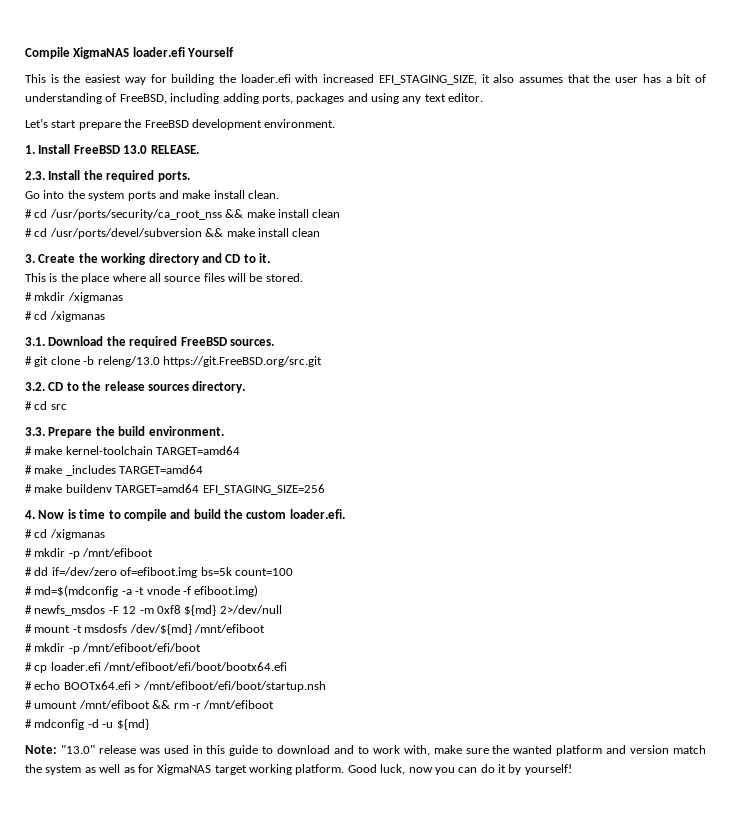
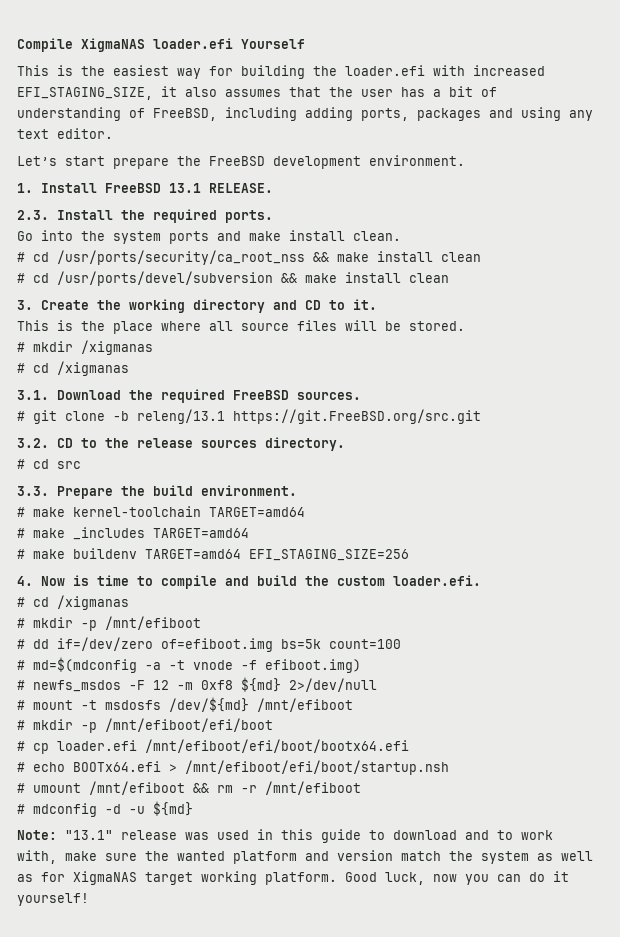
[123,145,148,154] 13.0 -> [169,183,201,193] 13.1
[97,356,160,367] releng/13.0 -> [137,409,225,424] releng/13.1
[60,745,95,754] "13.0" -> [65,830,113,840] "13.1"
[508,764,522,775] by -> (569, 876) none

